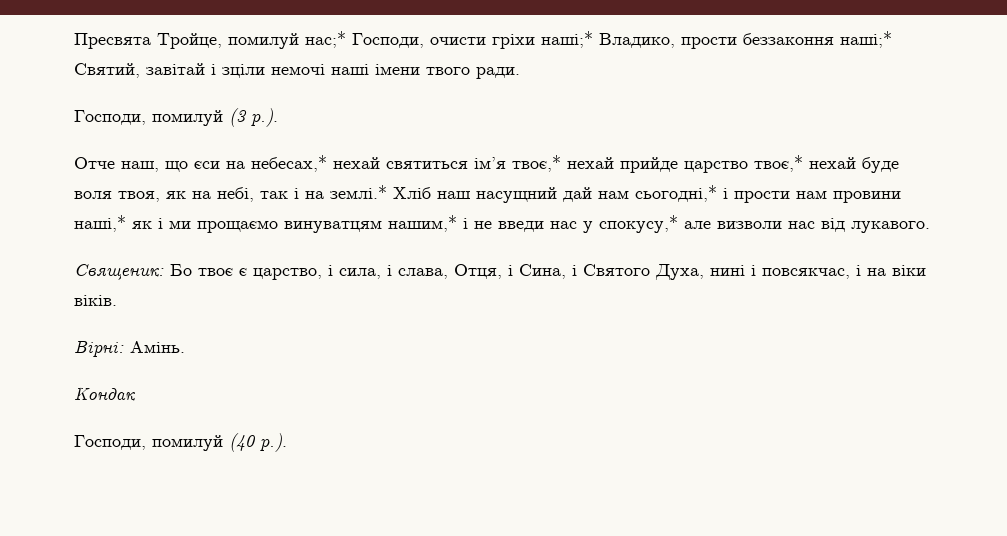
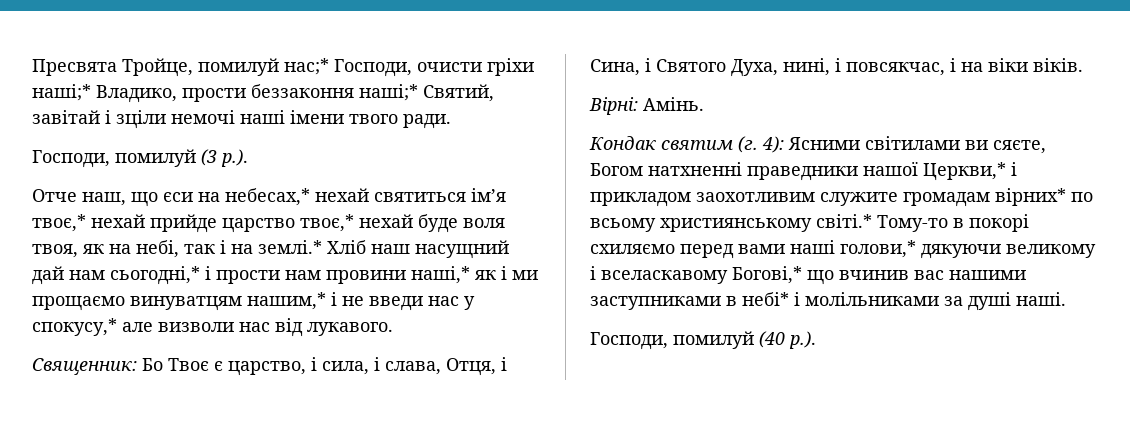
[74,264,233,280] Священик: Бо твоє -> [32,358,209,375] Священник: Бо Твоє
[710,265,745,276] нині -> [783,58,830,76] нині,
(135, 394) none -> [661,136,1046,154] [590,161,1017,181] [590,188,1093,207] [590,214,1029,232] [590,240,1096,259] [590,266,1026,285] [590,292,1066,311] святим (г. 4): Ясними світилами ви сяєте, Богом натхненні праведники нашої Церкви,* і прикладом заохотливим служите громадам вірних* по всьому християнському світі.* Тому-то в покорі схиляємо перед вами наші голови,* дякуючи великому і вселаскавому Богові,* що вчинив вас нашими заступниками в небі* і молільниками за душі наші.

